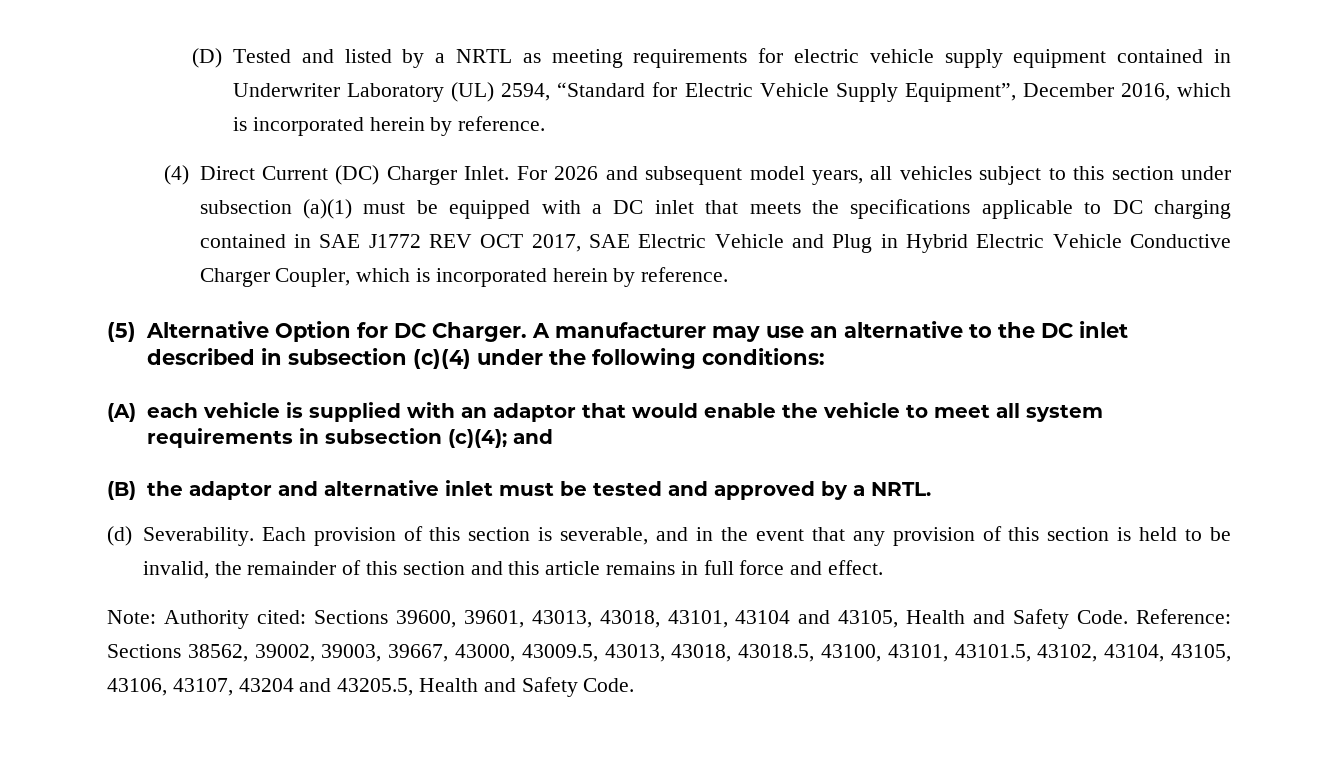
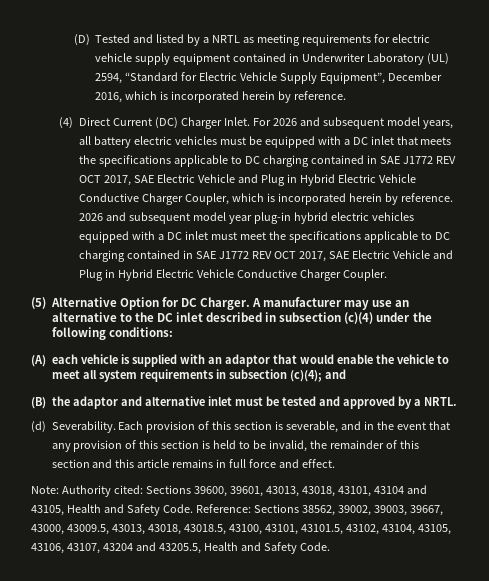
[899,166,1231,185] [199,199,353,219] vehicles subject to this section under subsection (a)(1) -> [93,136,217,148] battery electric vehicles
(729, 274) none -> [78,212,414,224] [78,231,450,243] [78,250,453,262] [78,269,387,281] 2026 and subsequent model year plug-in hybrid electric vehicles equipped with a DC inlet must meet the specifications applicable to DC charging contained in SAE J1772 REV OCT 2017, SAE Electric Vehicle and Plug in Hybrid Electric Vehicle Conductive Charger Coupler.

